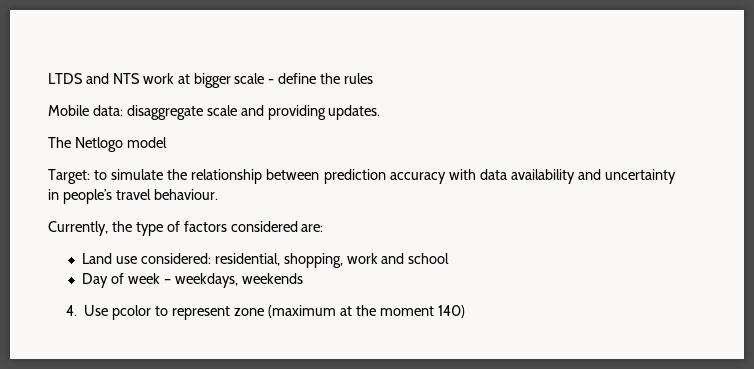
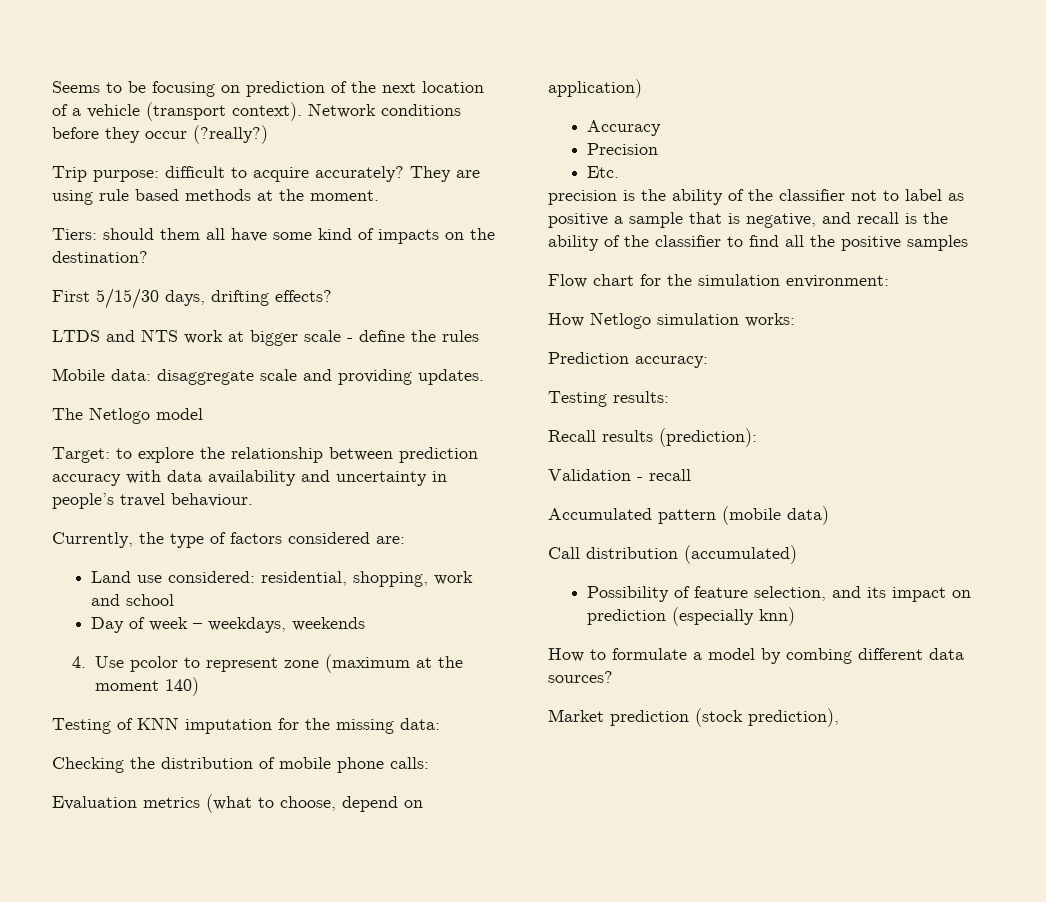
(48, 78) none -> [52,81,484,97] [52,102,461,121] [52,125,268,144] [52,166,480,182] [52,189,379,205] [52,228,495,244] [52,251,148,263] [52,288,332,309] Seems to be focusing on prediction of the next location of a vehicle (transport context). Network conditions before they occur (?really?) // Trip purpose: difficult to acquire accurately? They are using rule based methods at the moment. // Tiers: should them all have some kind of impacts on the destination? // First 5/15/30 days, drifting effects? //
[111,169,164,180] simulate -> [138,447,194,463] explore
(465, 311) none -> [52,717,440,734] [52,757,429,773] [52,794,423,813] [548,79,642,98] [587,120,662,136] [587,143,659,155] [587,166,620,178] [548,189,964,205] [548,212,948,228] [548,235,968,251] [548,274,889,288] [548,312,795,329] [548,352,708,368] [548,391,669,407] [548,428,757,447] [548,469,691,481] [548,506,829,525] [548,545,797,564] [587,586,972,602] [587,607,796,626] [548,648,964,664] [548,671,613,683] [548,708,839,727] // Testing of KNN imputation for the missing data: // Checking the distribution of mobile phone calls: // Evaluation metrics (what to choose, depend on application) // Accuracy // Precision // Etc. // precision is the ability of the classifier not to label as positive a sample that is negative, and recall is the ability of the classifier to find all the positive samples // Flow chart for the simulation environment: // How Netlogo simulation works: // Prediction accuracy: // Testing results: // Recall results (prediction): // Validation - recall // Accumulated pattern (mobile data) // Call distribution (accumulated) // Possibility of feature selection, and its impact on prediction (especially knn) // How to formulate a model by combing different data sources? // Market prediction (stock prediction),

